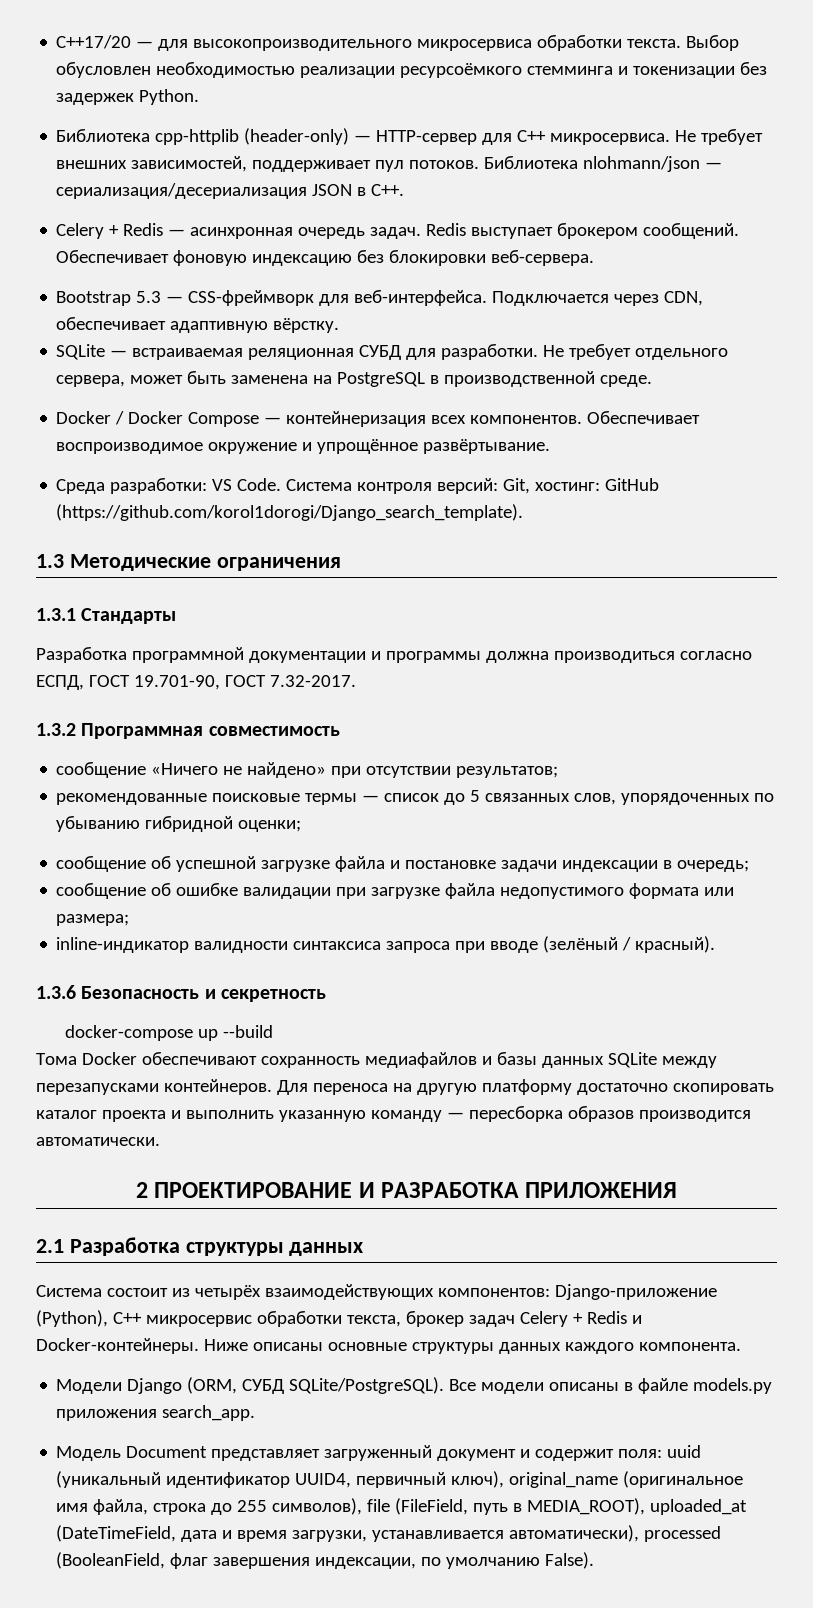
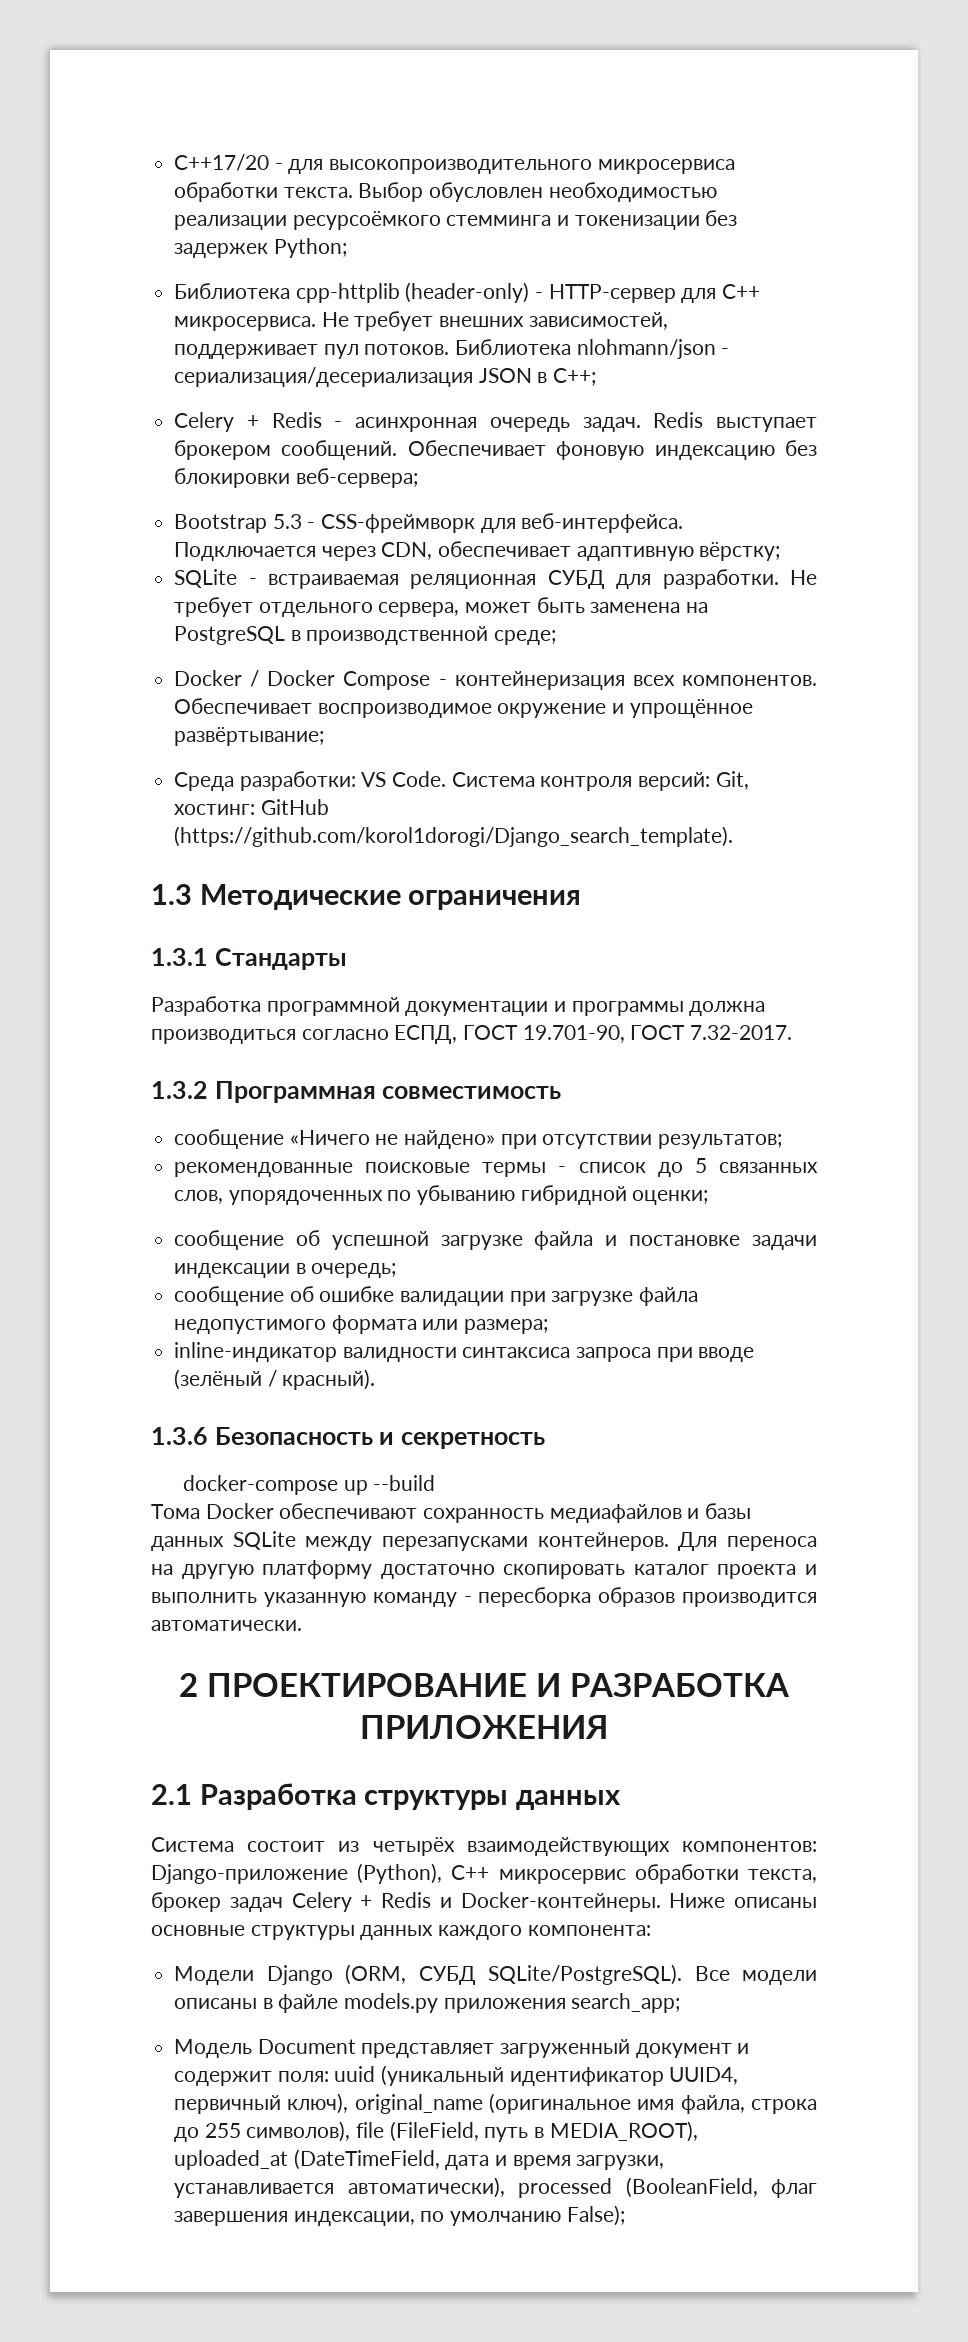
[136,41,154,48] — -> [274,163,283,170] -
[139,89,200,105] Python. -> [273,238,347,258] Python;
[354,135,372,142] — -> [535,292,544,299] -
[705,162,723,169] — -> [721,348,730,355] -
[371,184,405,196] [56,223,186,239] C++. // Celery + Redis — -> [553,368,597,386] [174,412,343,432] C++; // Celery + Redis -
[491,250,595,266] веб-сервера. -> [295,468,418,488] веб-сервера;
[166,296,184,303] — -> [307,522,316,529] -
[273,318,340,333] [56,344,128,360] вёрстку. // SQLite — -> [699,542,781,561] [174,569,257,588] вёрстку; // SQLite -
[600,375,653,387] среде. -> [494,630,557,645] среде;
[264,417,282,424] — -> [438,679,447,686] -
[423,439,551,454] развёртывание. -> [174,727,325,746] развёртывание;
[362,795,380,802] — -> [558,1166,567,1173] -
[446,1112,464,1119] — -> [463,1596,472,1603] -
[638,1342,741,1351] компонента. -> [527,1925,651,1936] компонента:
[162,1405,256,1421] search_app. -> [571,1993,681,2013] search_app;
[545,1552,595,1569] False). -> [566,2205,625,2226] False);

